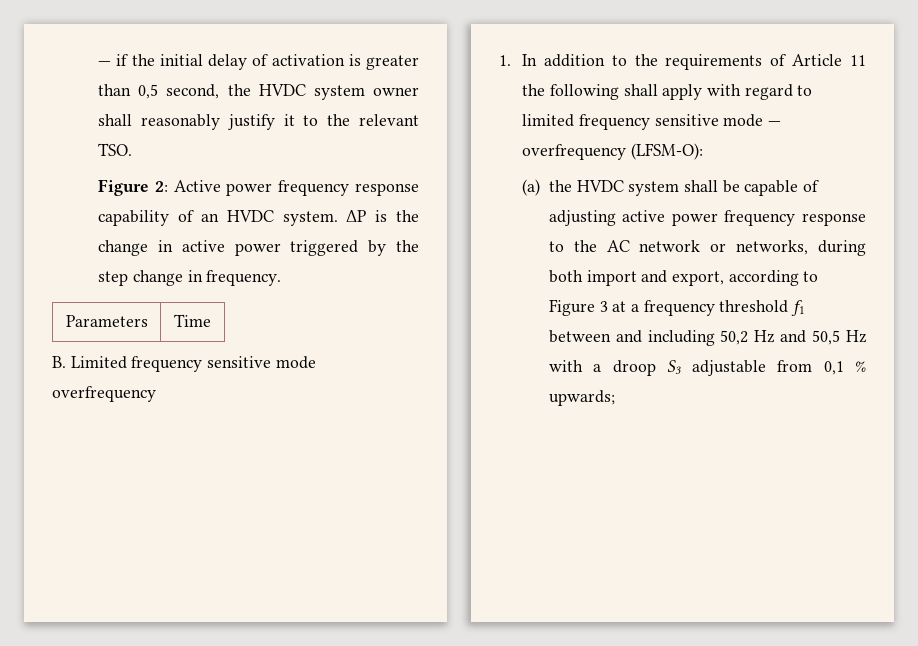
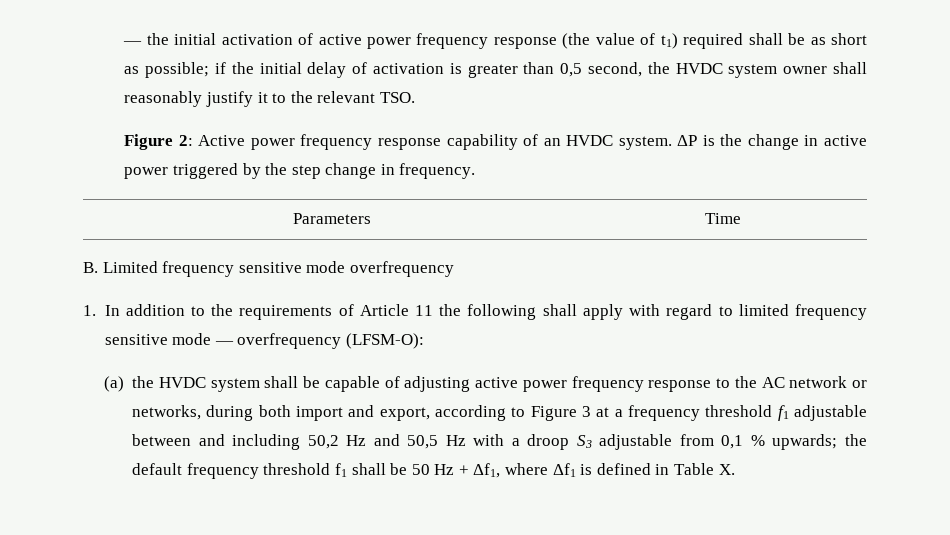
[98,61,112,66] — -> [123,33,867,49] [124,62,210,78] — the initial activation of active power frequency response (the value of t1) required shall be as short as possible;
(806, 308) none -> [794,405,867,421] adjustable
(615, 398) none -> [844,434,867,446] [132,463,735,479] the default frequency threshold f1 shall be 50 Hz + Δf1, where Δf1 is defined in Table X.

